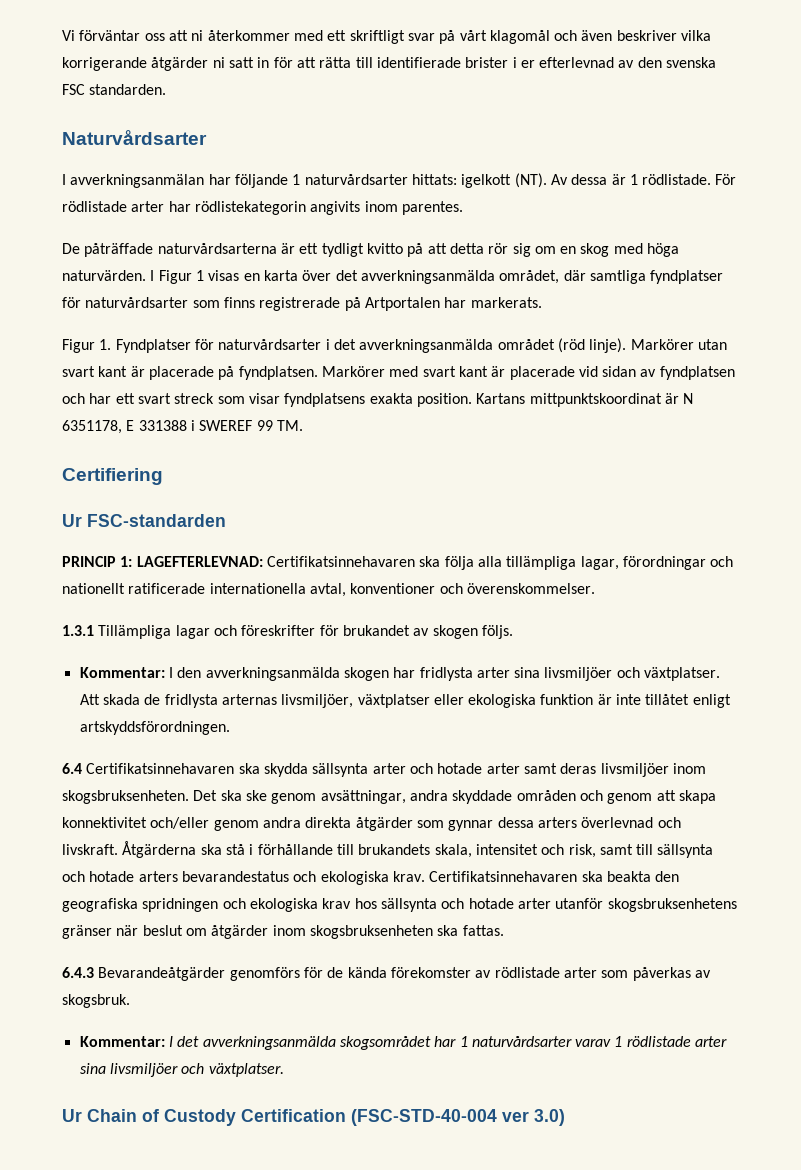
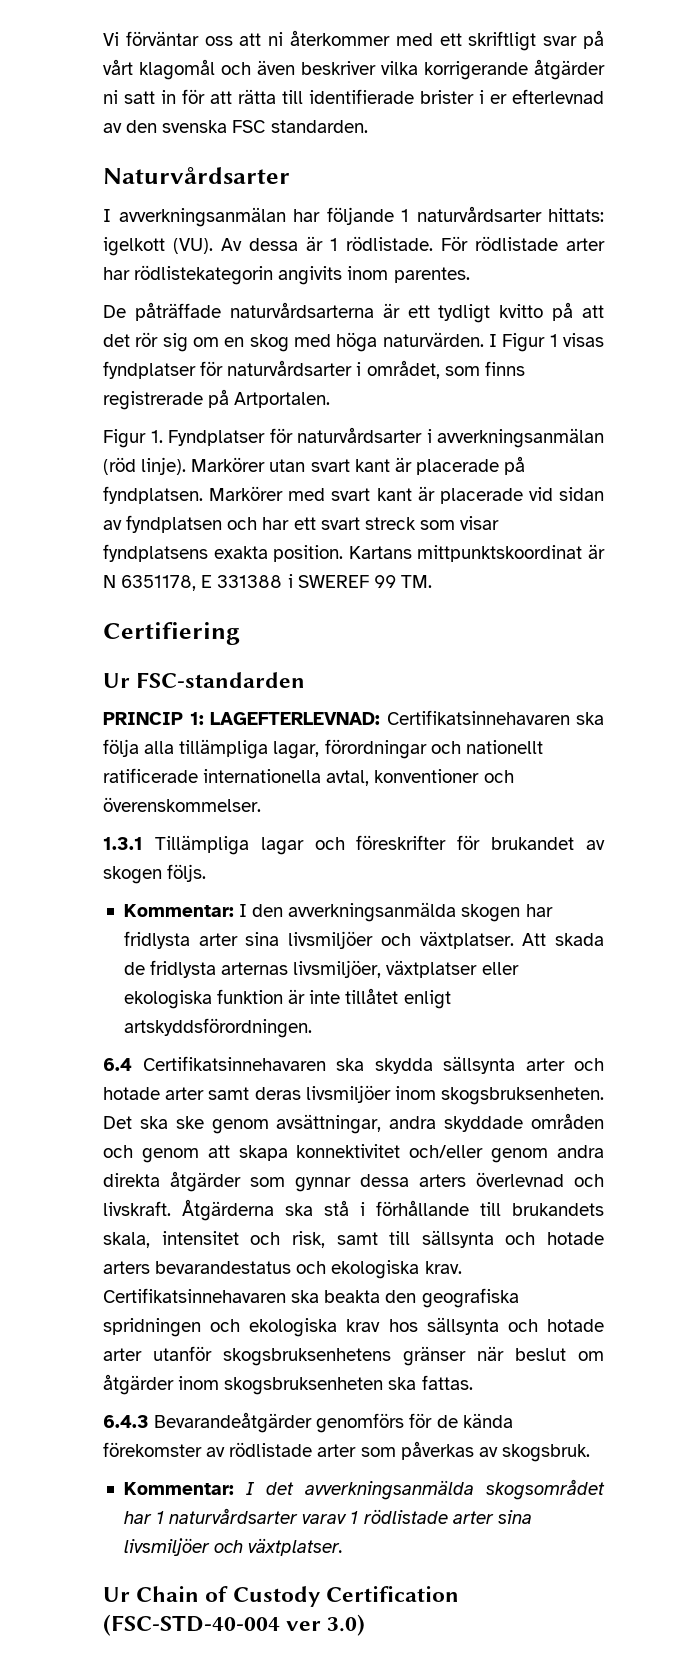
[514,173,547,188] (NT). -> [173,238,213,254] (VU).
[449,243,484,254] detta -> [103,334,130,347] det
[243,270,646,284] en karta över det avverkningsanmälda området, där samtliga -> (604, 340) none
(189, 302) none -> [356,360,440,379] i området,
[364,297,542,311] Artportalen har markerats. -> [234,392,331,408] Artportalen.
[333,339,555,353] det avverkningsanmälda området -> [437,428,604,448] avverkningsanmälan

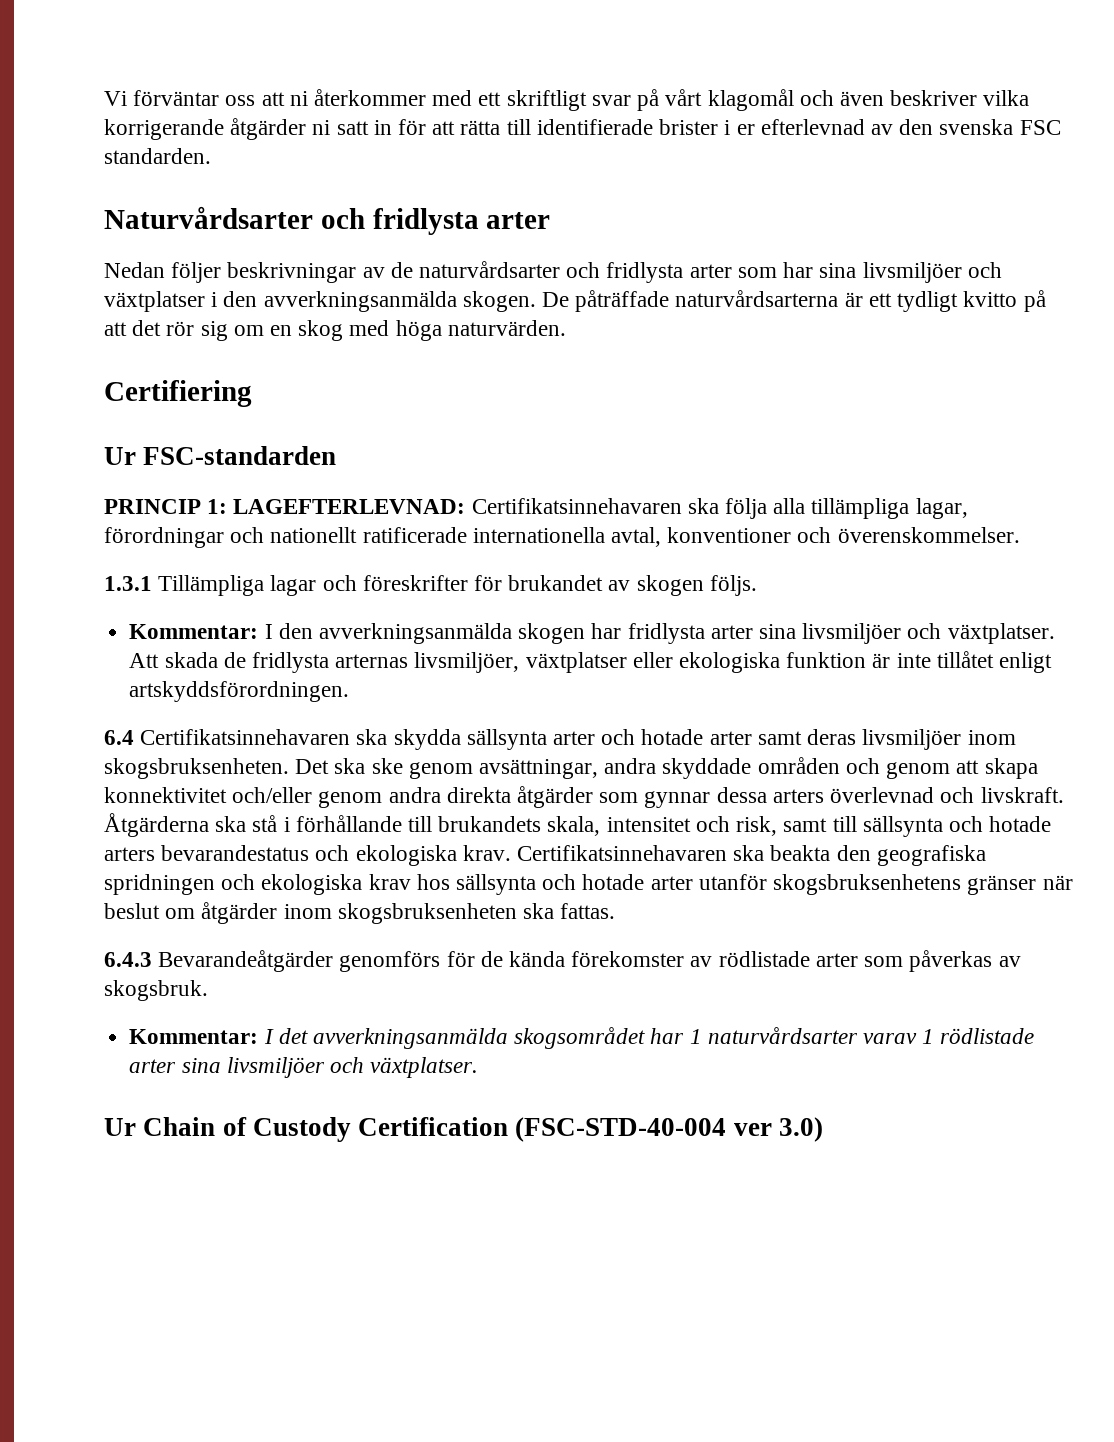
[103,206,604,227] [103,236,605,256] [103,265,470,285] // I avverkningsanmälan har följande 1 naturvårdsarter hittats: igelkott (VU). Av dessa är 1 rödlistade. För rödlistade arter har rödlistekategorin angivits inom parentes. // -> [320,208,551,235] [104,261,1002,283] [104,291,536,312] och fridlysta arter // Nedan följer beskrivningar av de naturvårdsarter och fridlysta arter som har sina livsmiljöer och växtplatser i den avverkningsanmälda skogen.
[489,333,604,352] [103,360,525,379] [103,389,331,410] [103,427,604,448] [103,456,526,475] [103,486,604,504] [103,515,500,533] [103,544,605,562] [103,574,432,591] I Figur 1 visas fyndplatser för naturvårdsarter i området, som finns registrerade på Artportalen. // Figur 1. Fyndplatser för naturvårdsarter i avverkningsanmälan (röd linje). Markörer utan svart kant är placerade på fyndplatsen. Markörer med svart kant är placerade vid sidan av fyndplatsen och har ett svart streck som visar fyndplatsens exakta position. Kartans mittpunktskoordinat är N 6351178, E 331388 i SWEREF 99 TM. -> (566, 328) none

